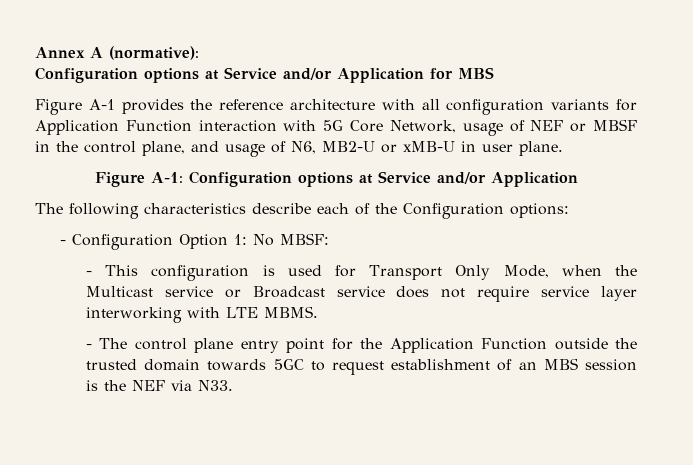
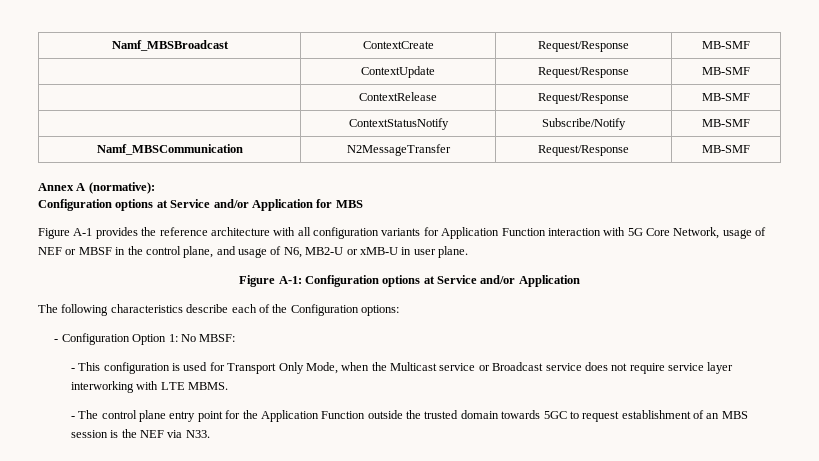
(35, 52) none -> [111,40,229,51] [362,41,434,49] [538,41,629,52] [702,41,750,49] [361,66,435,78] [538,67,629,78] [702,67,750,75] [359,92,437,101] [538,93,629,104] [702,93,750,101] [348,118,449,130] [542,118,626,130] [702,119,750,127] [96,144,243,155] [346,144,451,156] [538,145,629,156] [702,145,750,153] Namf_MBSBroadcast | ContextCreate | Request/Response | MB-SMF // | ContextUpdate | Request/Response | MB-SMF // | ContextRelease | Request/Response | MB-SMF // | ContextStatusNotify | Subscribe/Notify | MB-SMF // Namf_MBSCommunication | N2MessageTransfer | Request/Response | MB-SMF //

